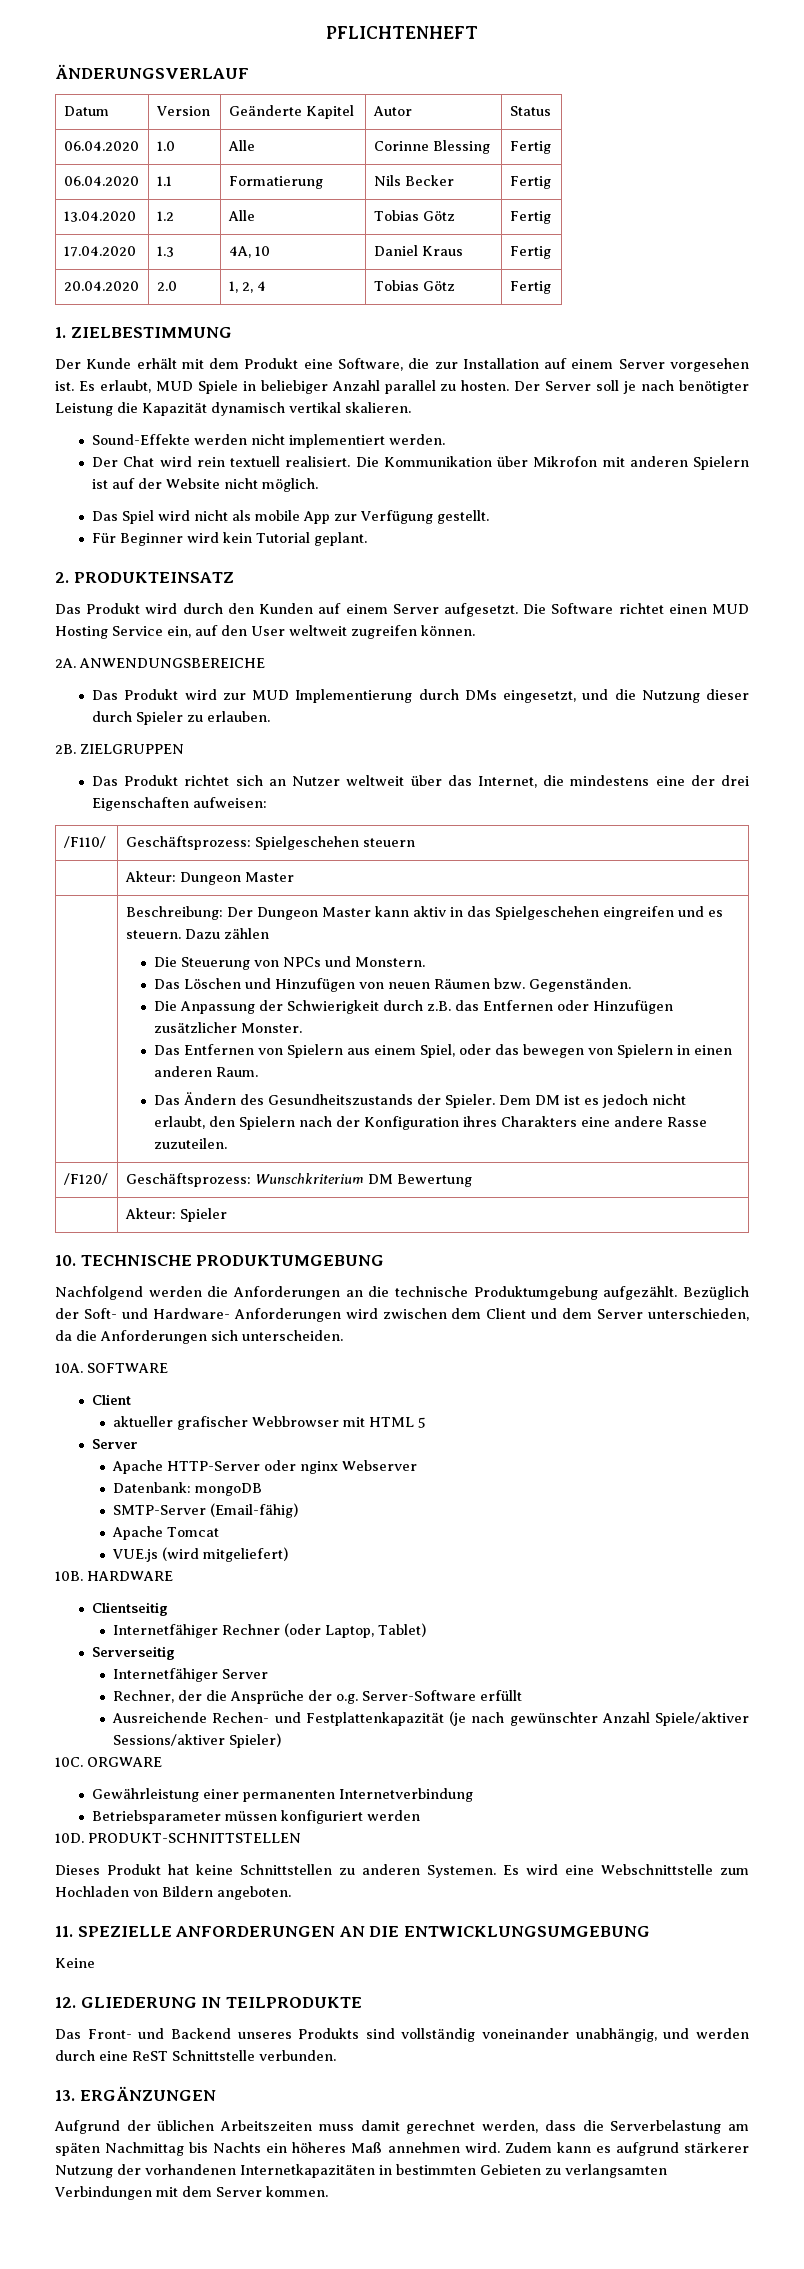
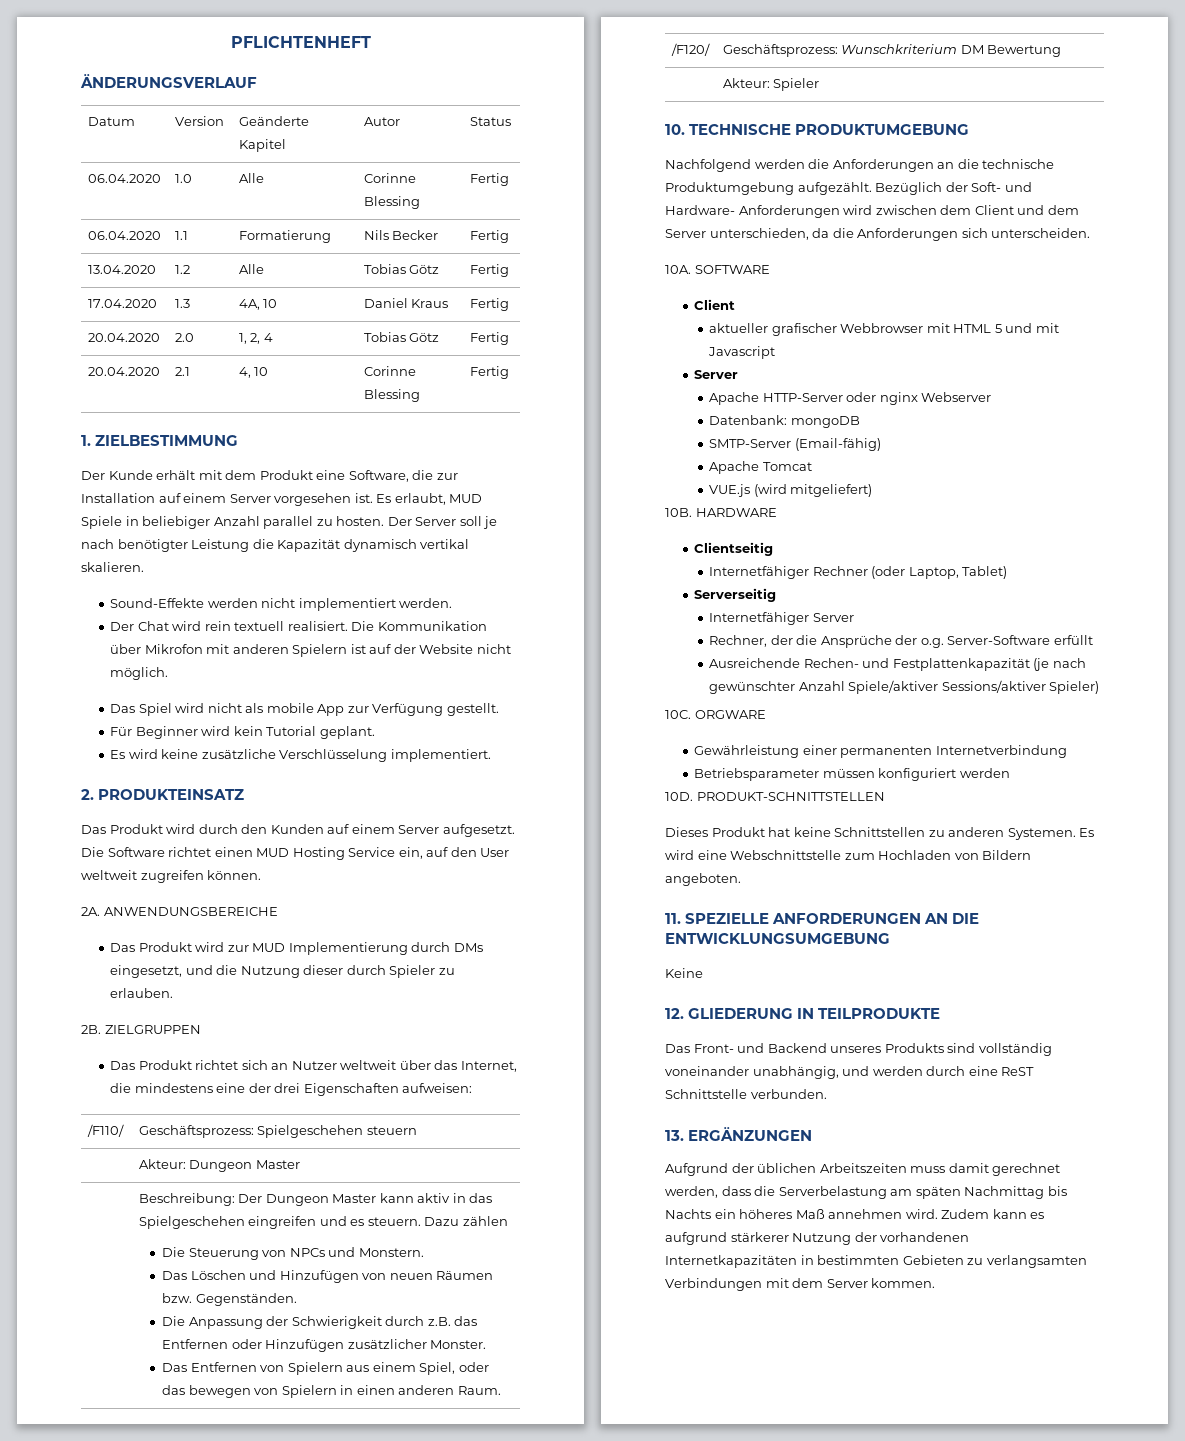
(551, 287) none -> [87,367,160,376] [174,367,190,376] [238,367,269,378] [363,366,416,376] [363,389,420,402] [469,366,509,379] // 20.04.2020 | 2.1 | 4, 10 | Corinne Blessing | Fertig
(368, 539) none -> [110,749,491,762] // Es wird keine zusätzliche Verschlüsselung implementiert.
[154,1092,687,1108] [154,1116,708,1130] [154,1138,228,1149] // Das Ändern des Gesundheitszustands der Spieler. Dem DM ist es jedoch nicht erlaubt, den Spielern nach der Konfiguration ihres Charakters eine andere Rasse zuzuteilen. -> (501, 1390) none
(427, 1422) none -> [1005,323,1059,333] [708,346,776,359] und mit Javascript

